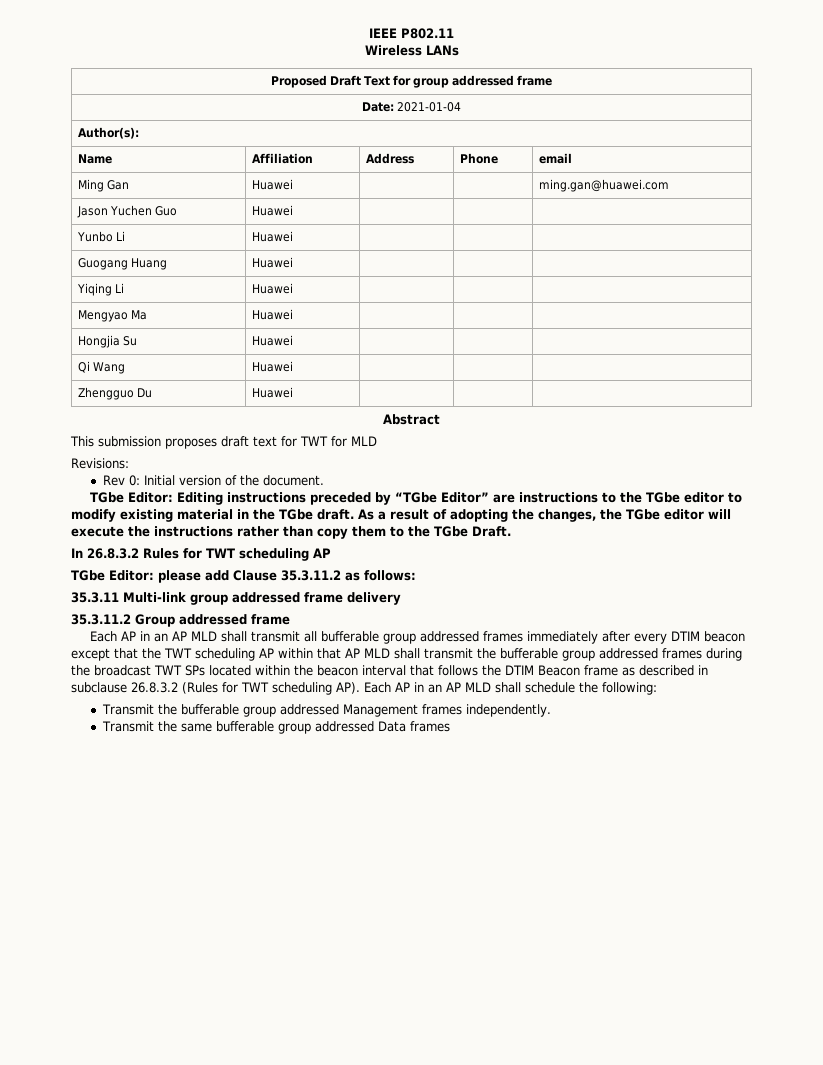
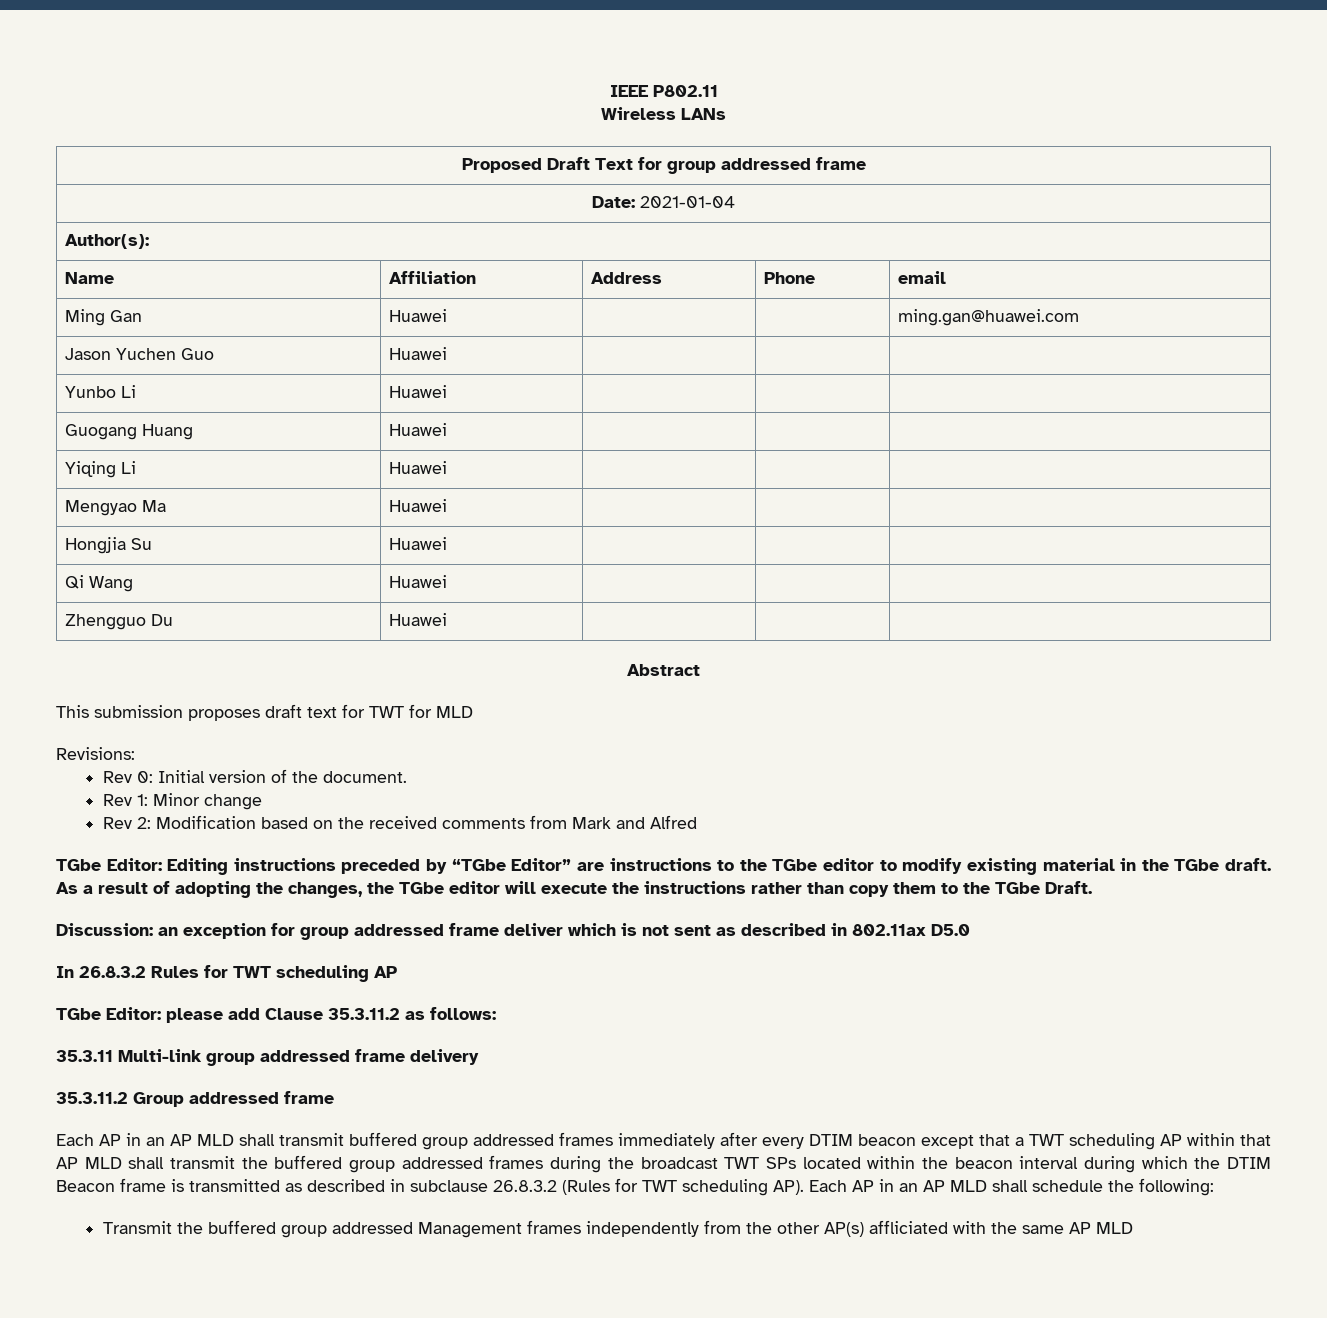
(324, 480) none -> [102,793,262,810] [102,815,697,829] // Rev 1: Minor change // Rev 2: Modification based on the received comments from Mark and Alfred
(511, 531) none -> [56,923,970,940] // Discussion: an exception for group addressed frame deliver which is not sent as described in 802.11ax D5.0
[303,631,379,642] all bufferable -> [349,1132,417,1146] buffered
[142,648,161,659] the -> [1015,1137,1024,1146] a
[500,648,558,659] bufferable -> [274,1155,343,1169] buffered
[410,665,478,676] that follows -> [1083,1156,1188,1173] during which
(618, 670) none -> [171,1179,280,1192] is transmitted
[180,704,239,715] bufferable -> [207,1220,276,1234] buffered
[465,704,551,717] [101,721,450,734] independently. // Transmit the same bufferable group addressed Data frames -> [585,1220,1133,1237] independently from the other AP(s) affliciated with the same AP MLD

